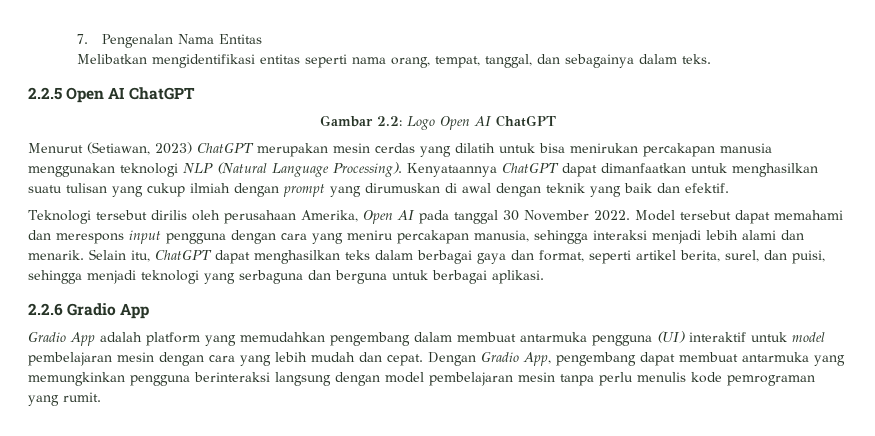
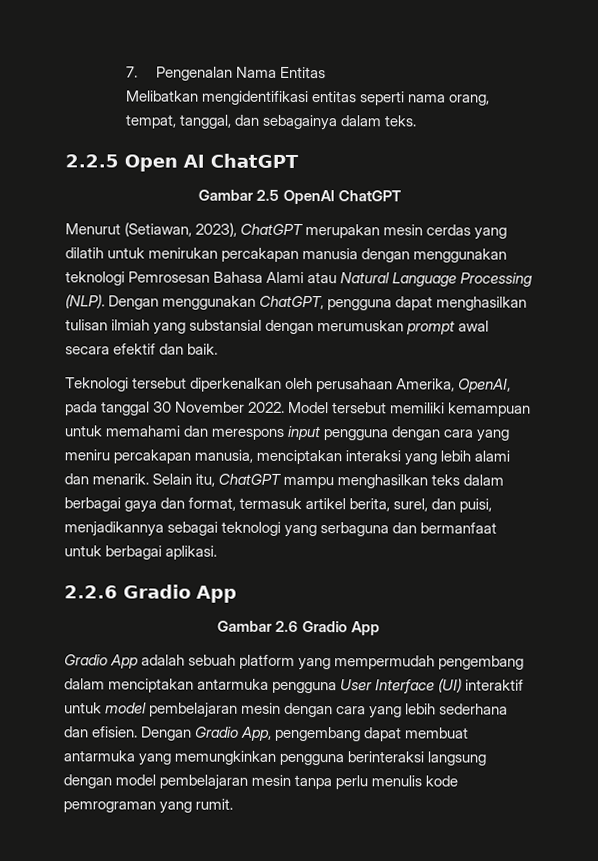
[376,116,492,130] 2.2: Logo Open AI -> [256,189,335,205] 2.5 OpenAI
[155,142,192,154] 2023) -> [195,222,238,237] 2023),
[539,143,565,153] bisa -> (146, 253) none
(772, 148) none -> [361,248,411,263] dengan
[183,162,818,177] [28,183,729,197] NLP (Natural Language Processing). Kenyataannya ChatGPT dapat dimanfaatkan untuk menghasilkan suatu tulisan yang cukup ilmiah dengan prompt yang dirumuskan di awal dengan teknik yang baik dan efektif. -> [128,271,534,287] [65,294,528,311] [65,319,490,335] [65,343,219,355] Pemrosesan Bahasa Alami atau Natural Language Processing (NLP). Dengan menggunakan ChatGPT, pengguna dapat menghasilkan tulisan ilmiah yang substansial dengan merumuskan prompt awal secara efektif dan baik.
[150,210,187,220] dirilis -> [190,377,283,392] diperkenalkan
[362,210,415,224] Open AI -> [458,378,512,393] OpenAI,
[734,210,770,224] dapat -> [390,402,532,417] [64,425,103,437] memiliki kemampuan untuk
[534,230,701,244] sehingga interaksi menjadi -> [256,449,438,466] menciptakan interaksi yang
[215,250,250,264] dapat -> [283,476,335,489] mampu
[589,250,631,264] seperti -> [239,497,303,510] termasuk
[28,270,136,284] sehingga menjadi -> [64,521,219,537] menjadikannya sebagai
[335,270,387,284] berguna -> [420,522,498,534] bermanfaat
(150, 311) none -> [217,620,380,636] // Gambar 2.6 Gradio App
(142, 337) none -> [188,654,237,666] sebuah
[240,332,325,342] memudahkan -> [334,655,436,670] mempermudah
[457,332,516,342] membuat -> [108,678,195,693] menciptakan
(652, 340) none -> [340,679,436,694] User Interface
[311,352,423,366] mudah dan cepat. -> [439,703,509,715] [64,726,139,738] sederhana dan efisien.

